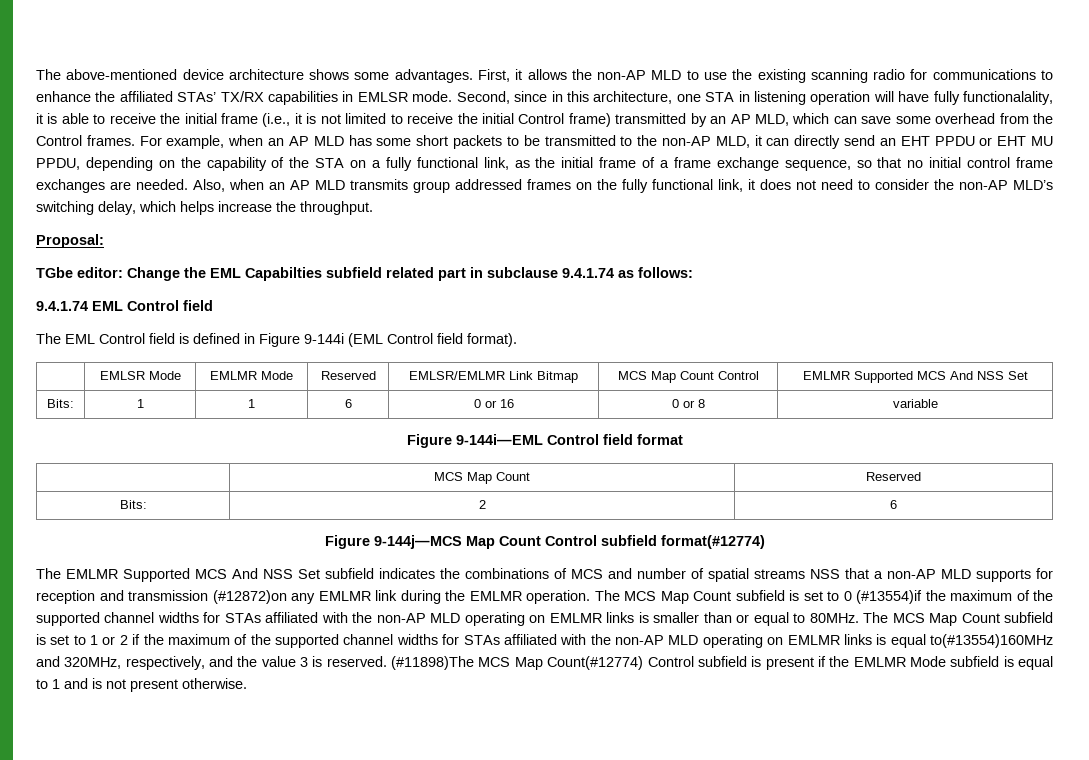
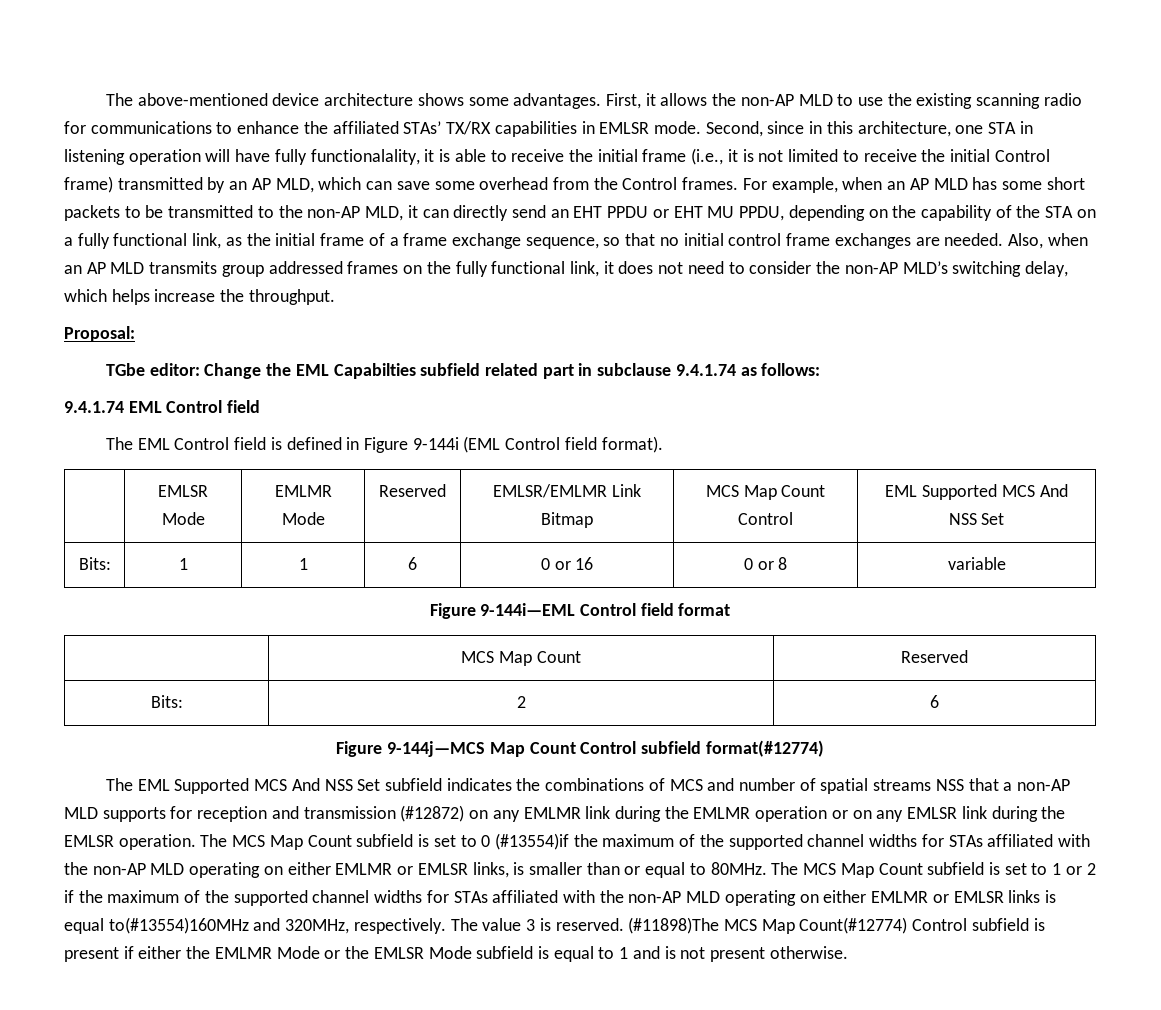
[802,371,850,380] EMLMR -> [885,485,918,497] EML
[66,569,118,579] EMLMR -> [137,779,170,791] EML
[212,590,287,604] (#12872)on -> [400,805,489,822] (#12872) on
(522, 596) none -> [755,806,1066,822] [64,835,114,847] operation or on any EMLSR link during the EMLSR
[549,612,635,623] EMLMR links -> [287,862,509,878] either EMLMR or EMLSR links,
[787,635,840,645] EMLMR -> [823,890,1004,903] either EMLMR or EMLSR
[125,656,258,670] respectively, and the -> [353,918,478,934] respectively. The
(826, 661) none -> [138,946,182,959] either
(946, 661) none -> [324,946,472,959] or the EMLSR Mode

